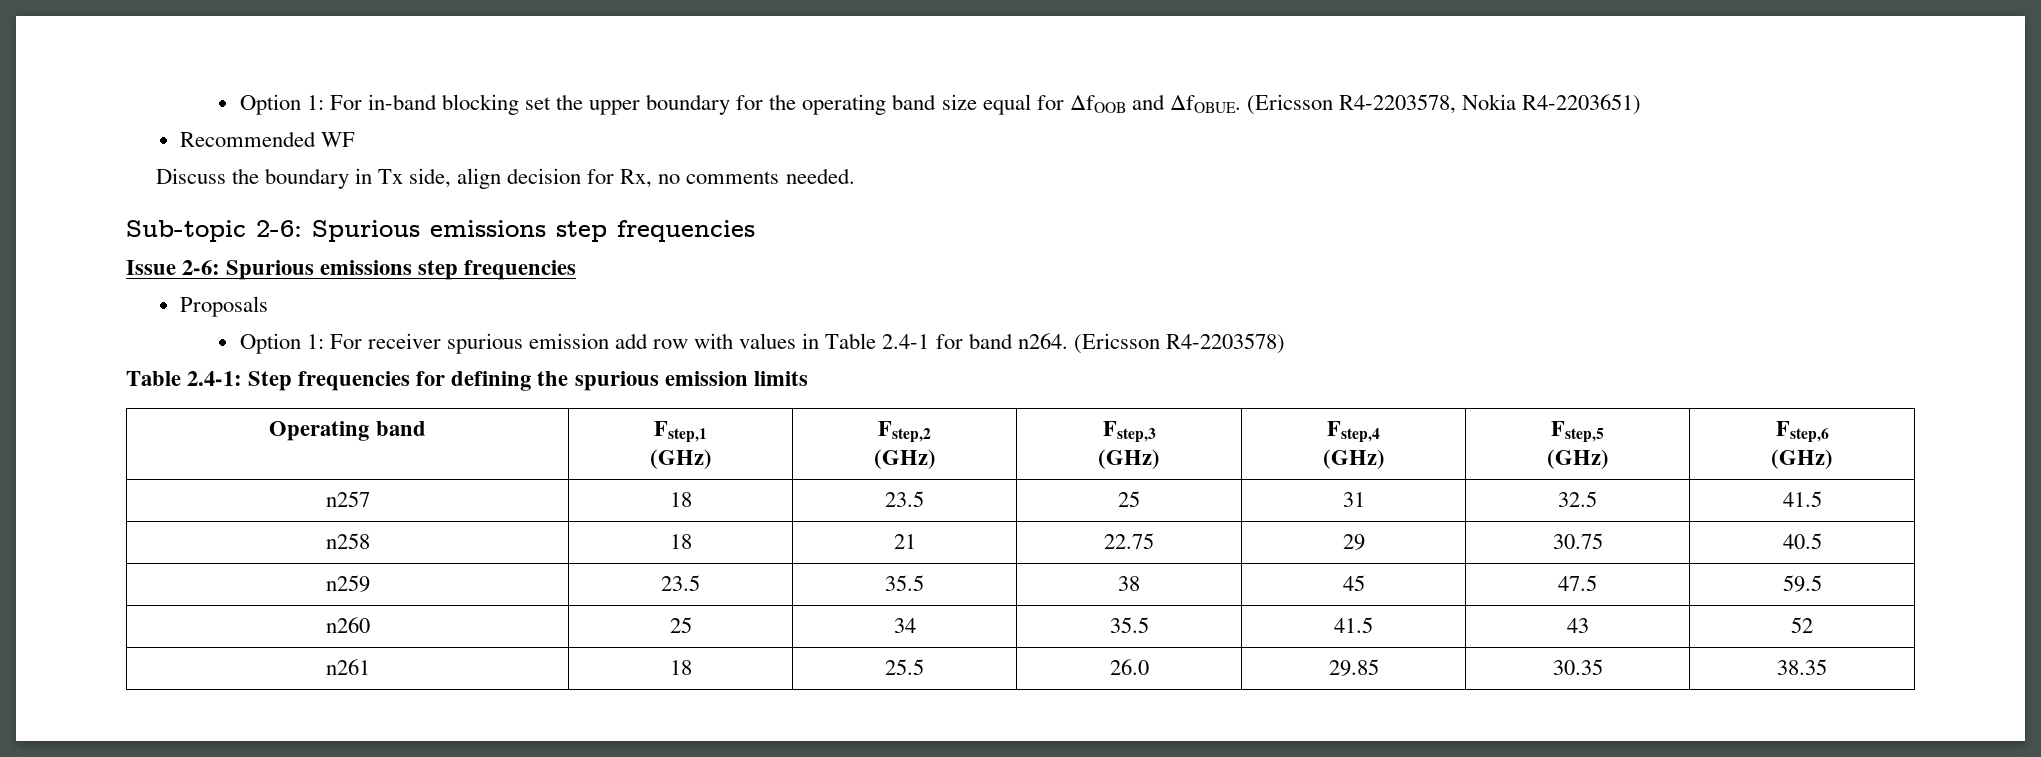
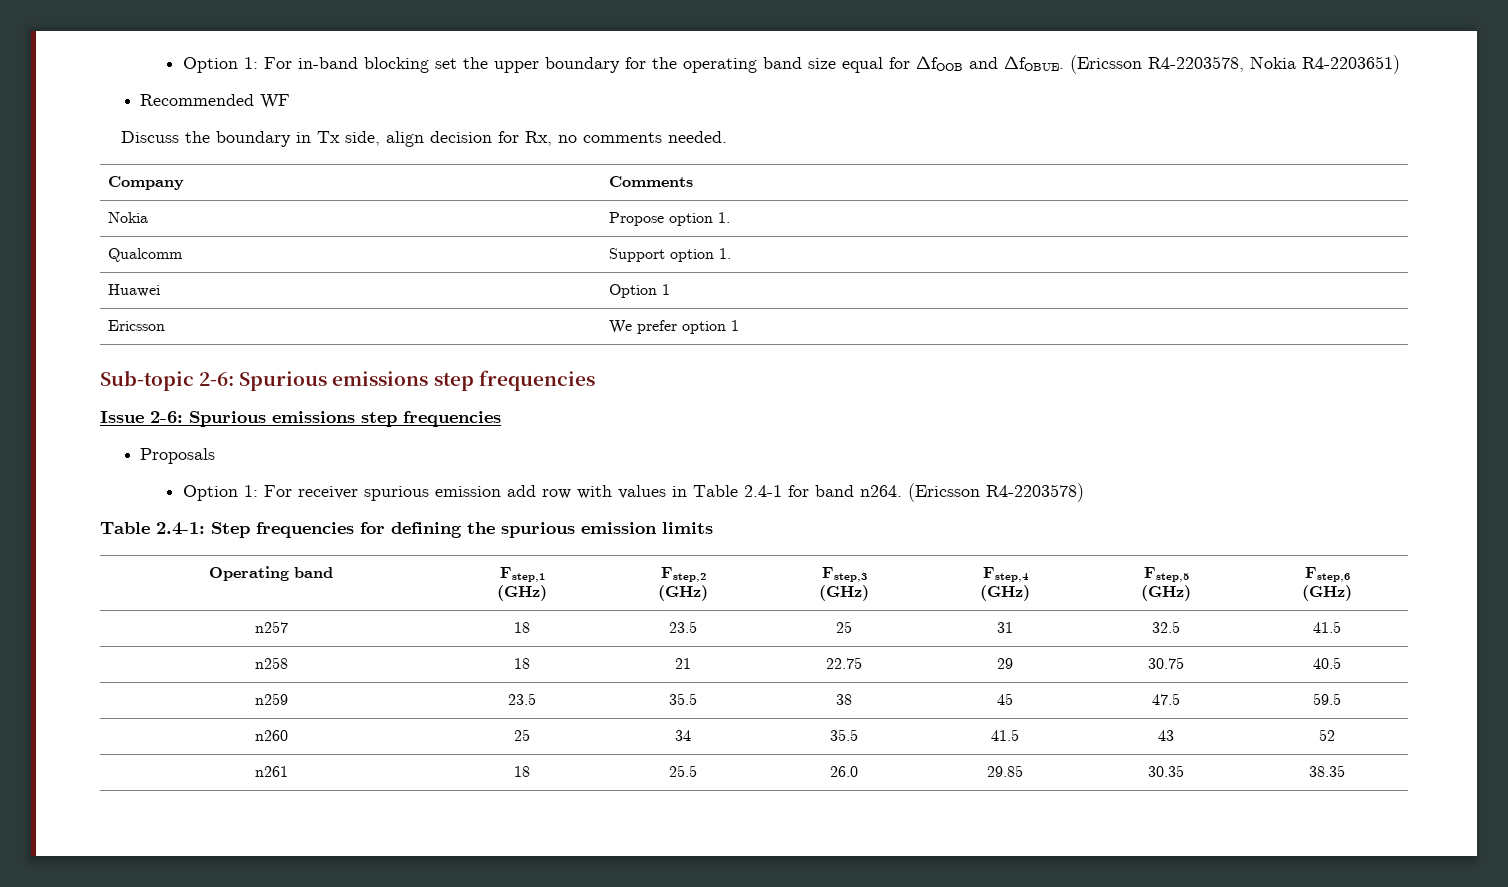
(855, 176) none -> [107,176,184,190] [608,176,693,187] [107,212,148,223] [608,212,730,226] [107,248,183,262] [608,248,731,262] [107,284,160,297] [608,284,670,298] [107,320,165,331] [608,320,739,334] // Company | Comments // Nokia | Propose option 1. // Qualcomm | Support option 1. // Huawei | Option 1 // Ericsson | We prefer option 1

